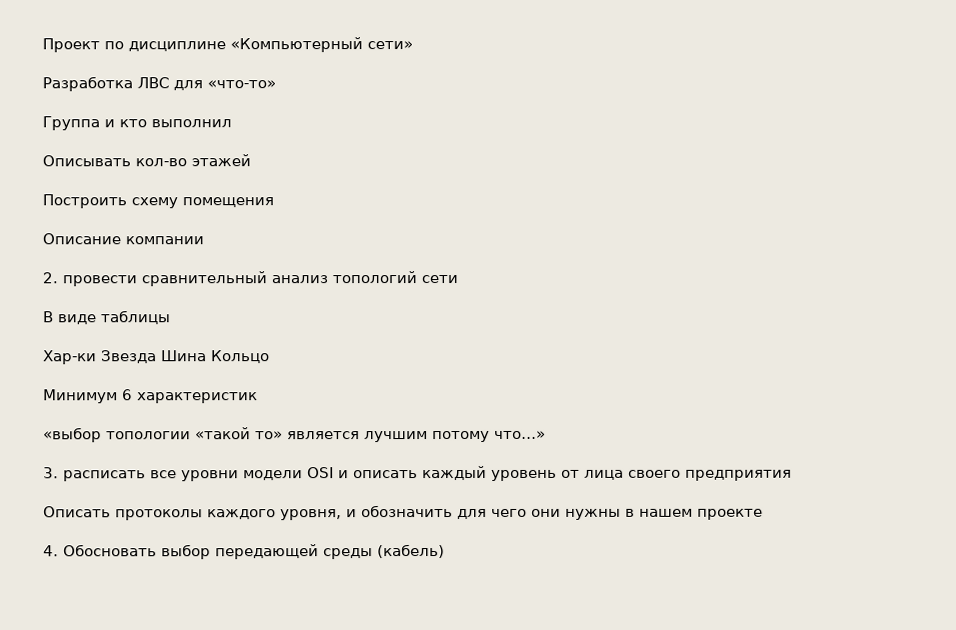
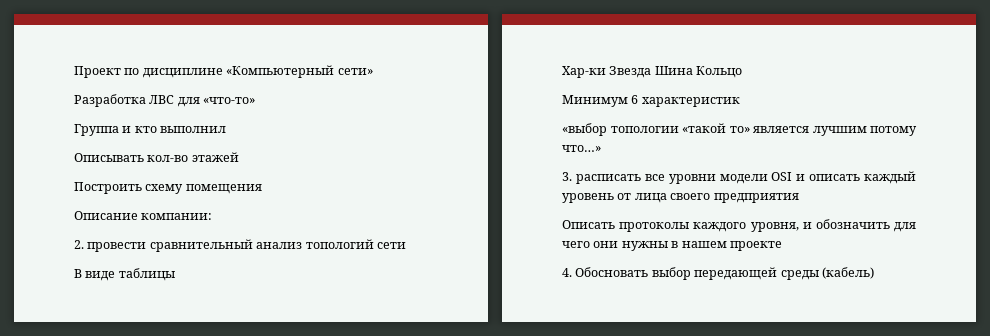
[125,236,204,245] компании -> [141,213,213,220] компании:

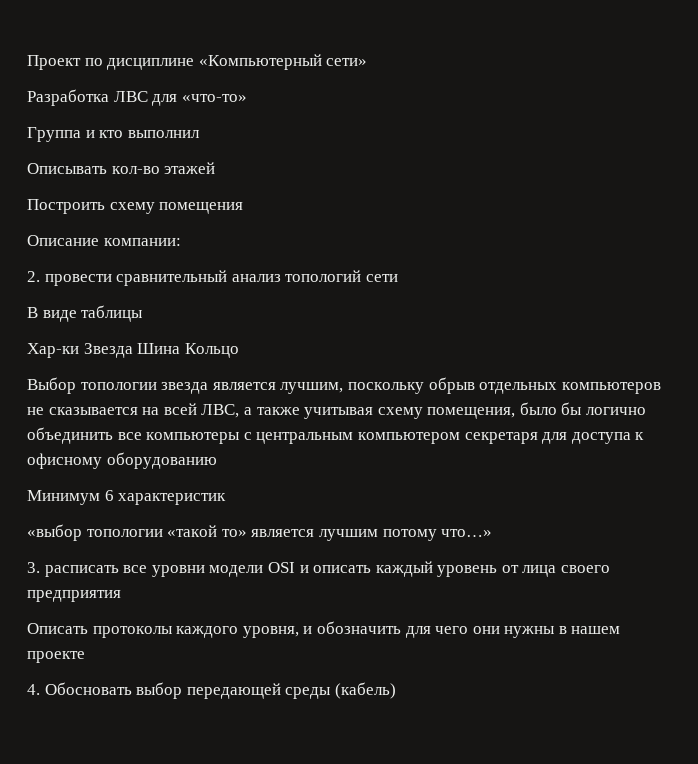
(743, 72) none -> [27,377,661,394] [27,402,647,419] [27,427,645,444] [27,452,217,469] // Выбор топологии звезда является лучшим, поскольку обрыв отдельных компьютеров не сказывается на всей ЛВС, а также учитывая схему помещения, было бы логично объединить все компьютеры с центральным компьютером секретаря для доступа к офисному оборудованию

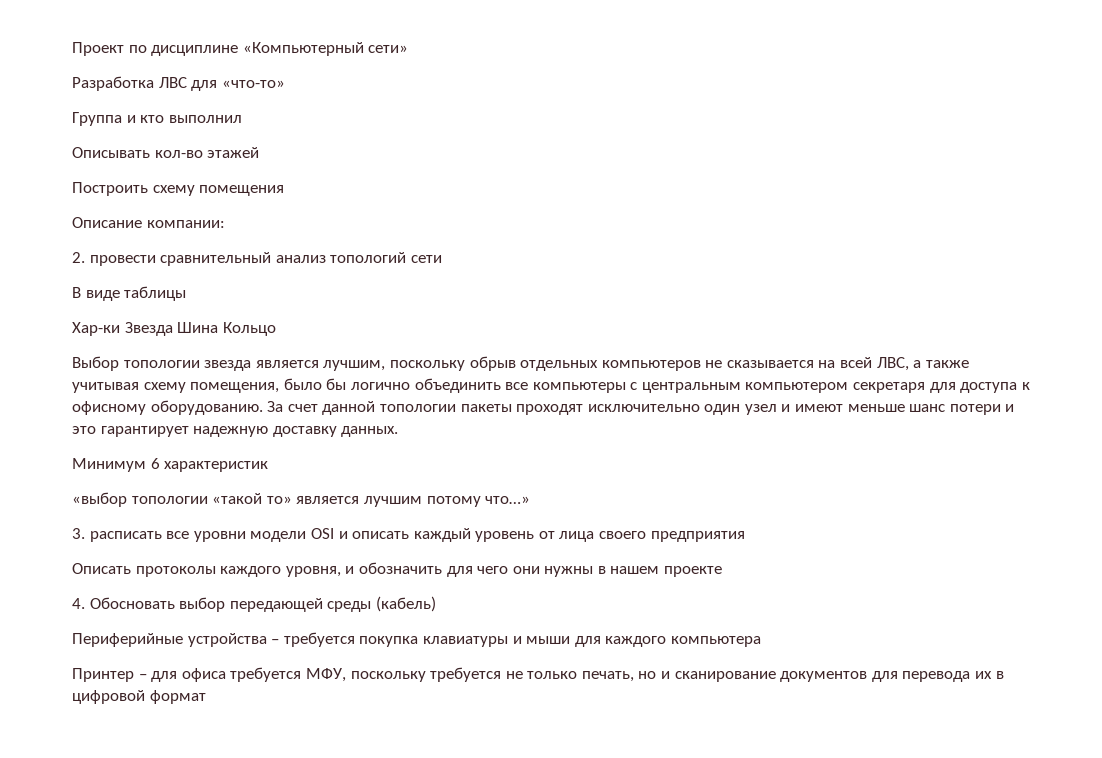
[106,452,217,469] оборудованию -> [150,400,1015,415] [72,426,399,437] оборудованию. За счет данной топологии пакеты проходят исключительно один узел и имеют меньше шанс потери и это гарантирует надежную доставку данных.
(396, 690) none -> [72,632,761,647] [72,667,1004,682] [72,690,206,704] // Периферийные устройства – требуется покупка клавиатуры и мыши для каждого компьютера // Принтер – для офиса требуется МФУ, поскольку требуется не только печать, но и сканирование документов для перевода их в цифровой формат

